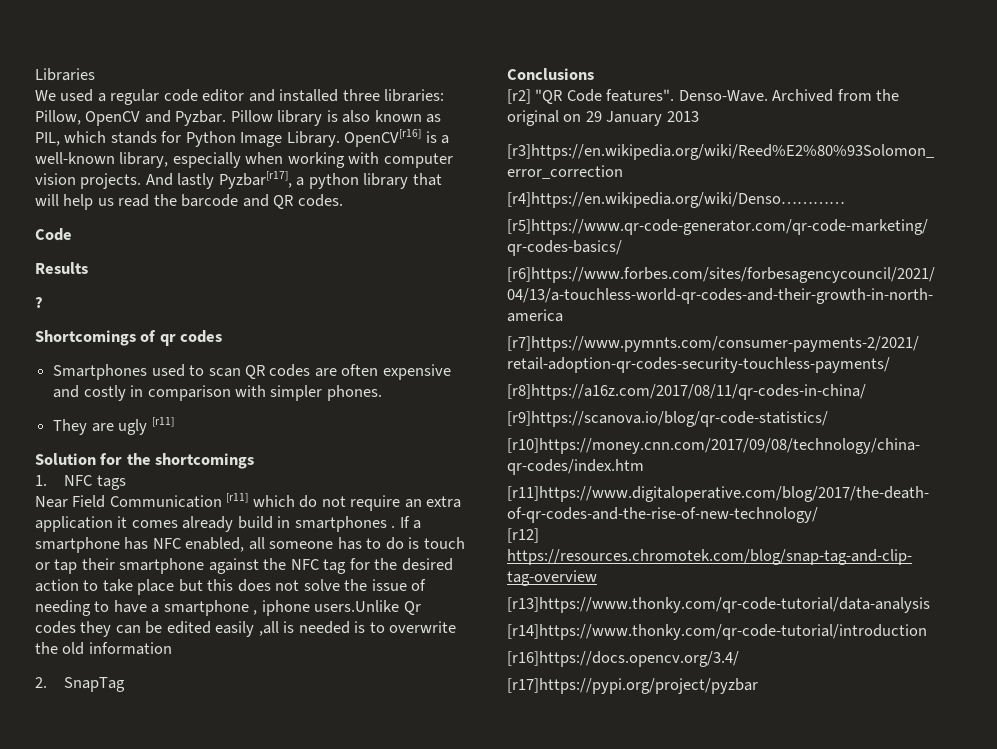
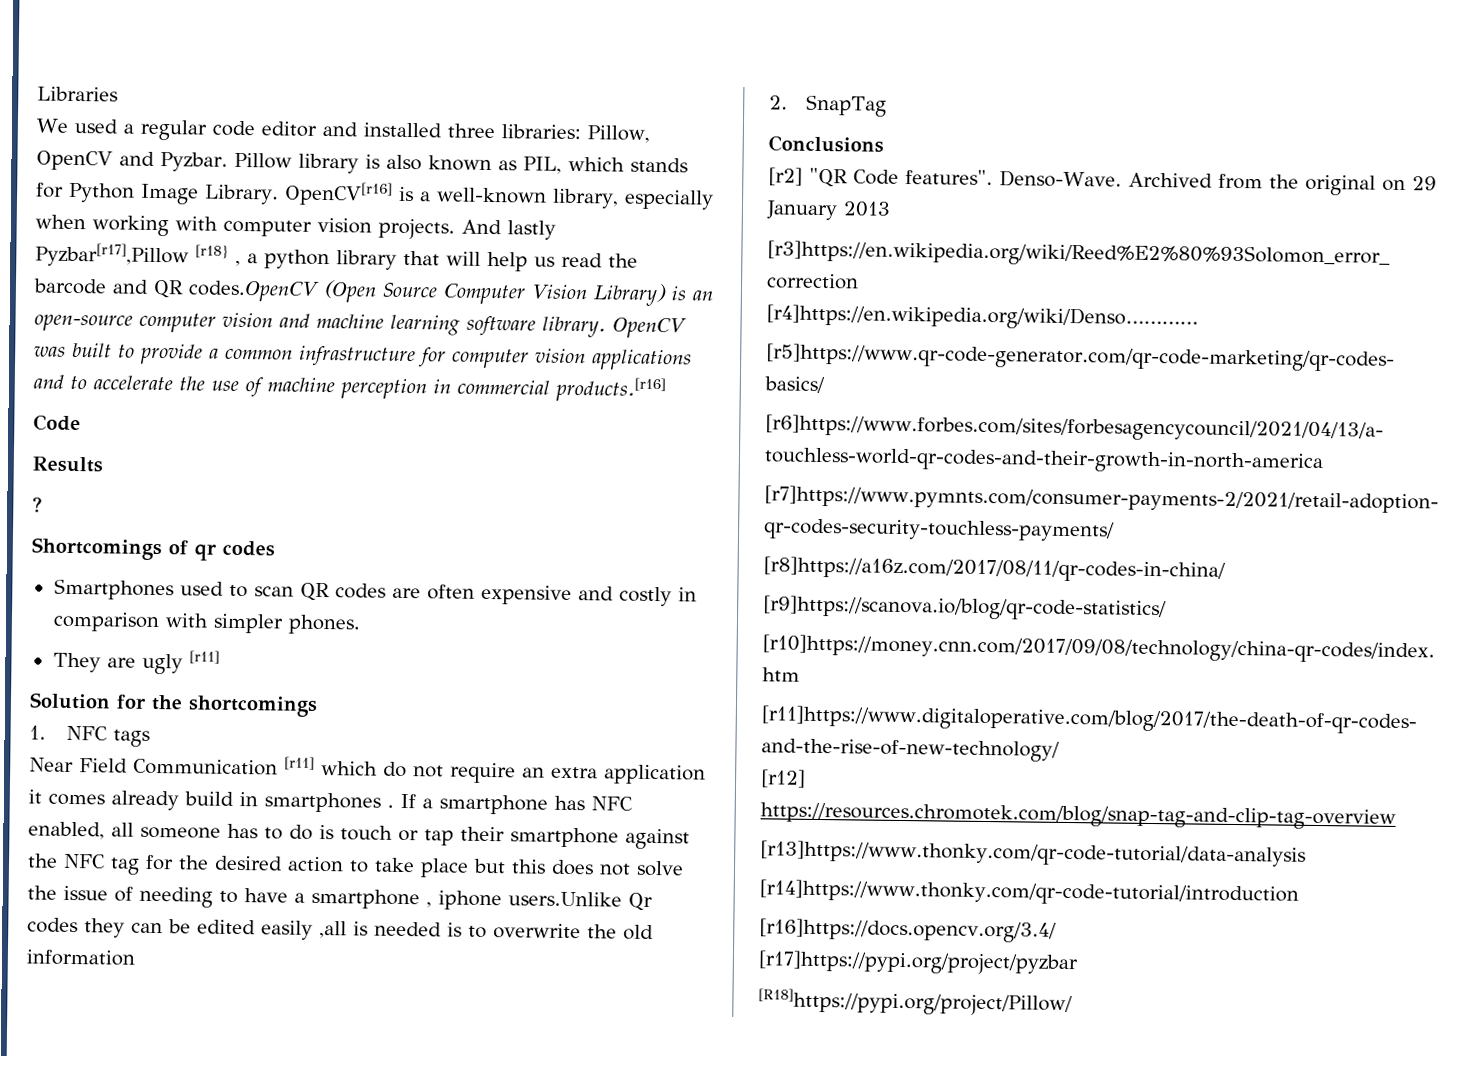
[218,171,292,189] Pyzbar[r17], -> [35,242,229,268] [235,259,241,266] Pyzbar[r17],Pillow [r18} ,
[297,194,343,207] codes. -> [188,280,713,307] [34,312,687,339] [34,342,692,371] [33,374,666,403] codes.OpenCV (Open Source Computer Vision Library) is an open-source computer vision and machine learning software library. OpenCV was built to provide a common infrastructure for computer vision applications and to accelerate the use of machine perception in commercial products.[r16]
(758, 686) none -> [758,988,1073,1017] // [R18]https://pypi.org/project/Pillow/

